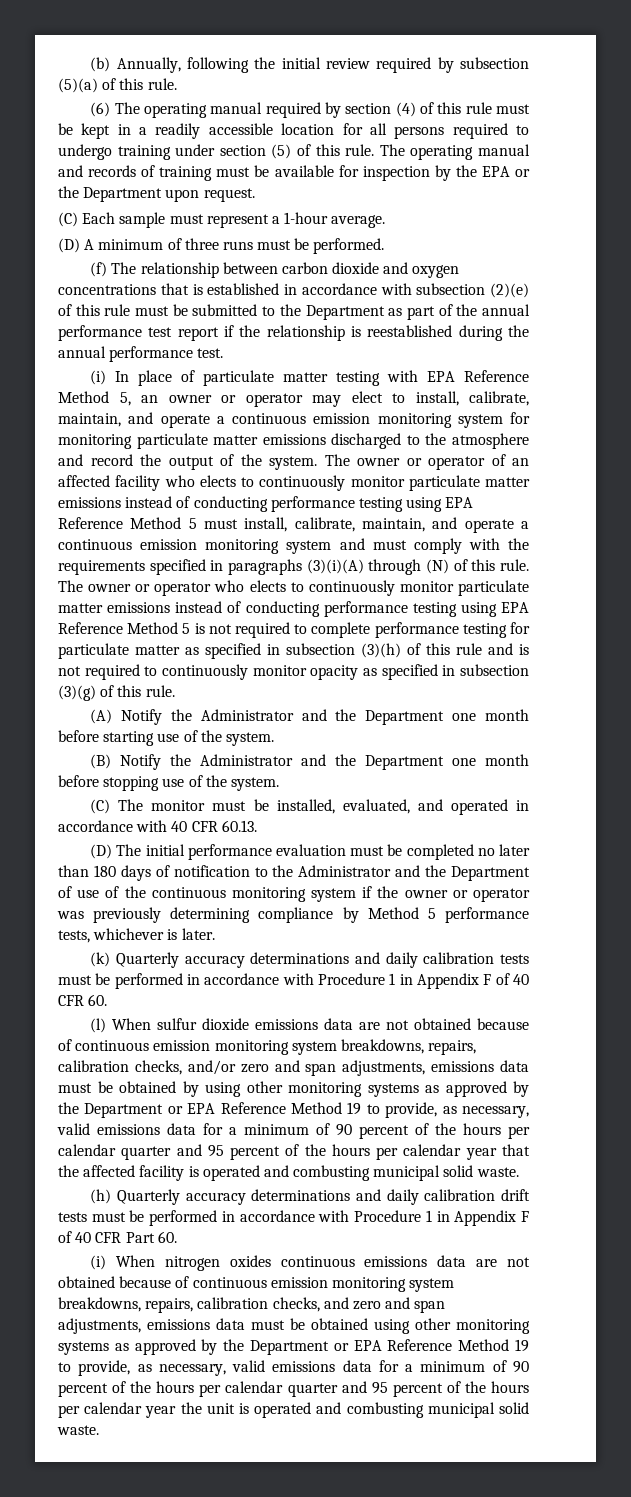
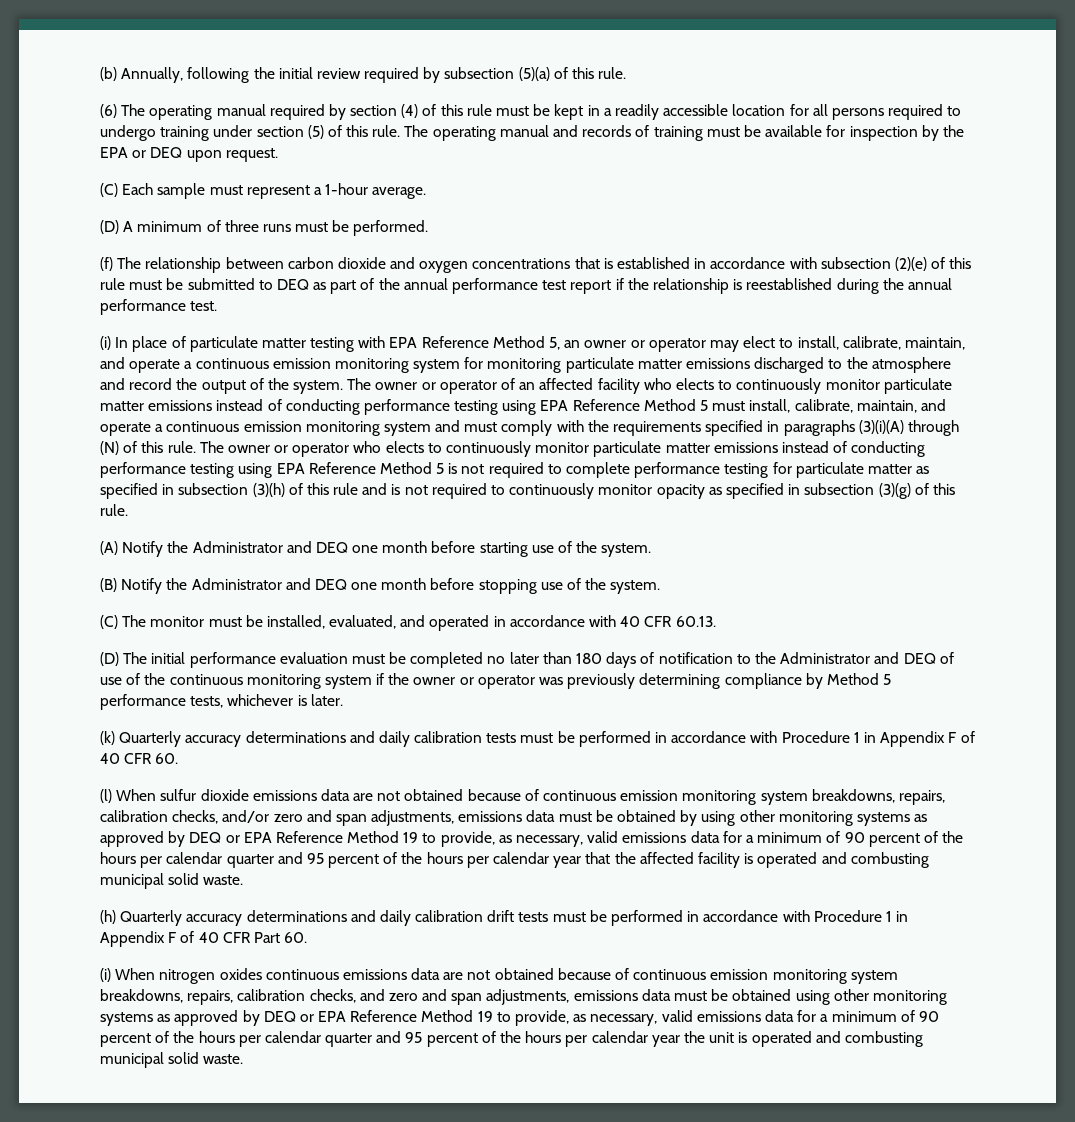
[58,186,163,202] the Department -> [150,147,183,158] DEQ
[279,304,385,320] the Department -> [276,279,309,290] DEQ
[335,709,445,725] the Department -> [315,542,348,553] DEQ
[335,754,445,770] the Department -> [314,579,347,590] DEQ
[425,865,530,881] the Department -> [903,653,936,664] DEQ
[58,1102,164,1118] the Department -> [189,832,222,843] DEQ
[223,1339,329,1355] the Department -> [263,1011,296,1022] DEQ

